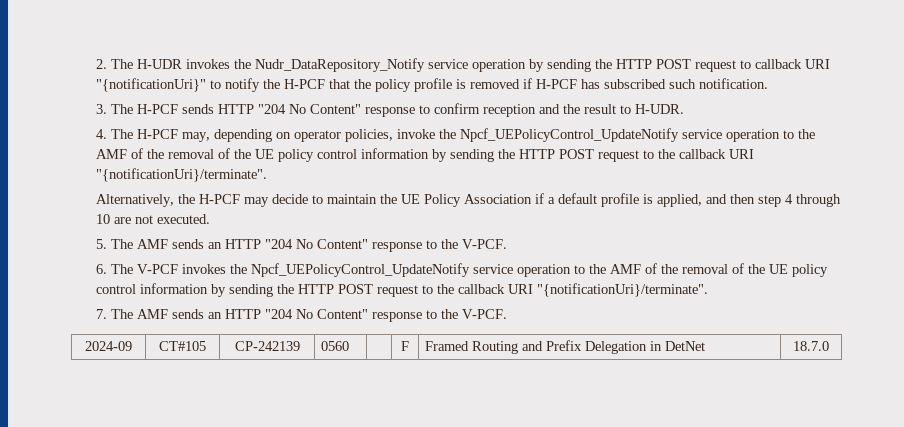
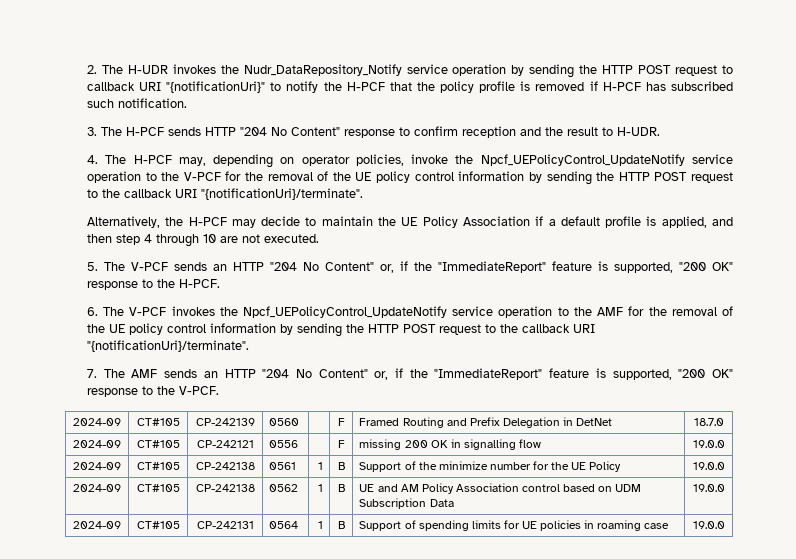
[96,148,144,159] AMF of -> [183,171,242,181] V-PCF for
[137,239,508,252] AMF sends an HTTP "204 No Content" response to the V-PCF. -> [130,261,733,273] [86,279,220,290] V-PCF sends an HTTP "204 No Content" or, if the "ImmediateReport" feature is supported, "200 OK" response to the H-PCF.
[645,263,658,274] of -> [628,306,645,316] for
(369, 314) none -> [374,368,733,380] or, if the "ImmediateReport" feature is supported, "200 OK"
(829, 346) none -> [73,440,121,448] [136,440,180,448] [196,440,254,448] [269,440,299,448] [337,440,345,448] [359,439,541,450] [692,440,725,448] [73,462,121,470] [136,462,180,470] [195,462,255,470] [269,462,297,470] [317,462,323,470] [337,462,345,470] [359,461,622,472] [692,462,725,470] [73,484,121,492] [136,484,180,492] [195,484,255,492] [269,484,299,492] [317,484,323,492] [337,484,345,492] [359,483,642,494] [359,498,454,509] [692,484,725,492] [73,521,121,529] [136,521,180,529] [196,521,254,529] [269,521,299,529] [317,521,323,529] [337,521,345,529] [359,520,670,531] [692,521,725,529] // 2024-09 | CT#105 | CP-242121 | 0556 | | F | missing 200 OK in signalling flow | 19.0.0 // 2024-09 | CT#105 | CP-242138 | 0561 | 1 | B | Support of the minimize number for the UE Policy | 19.0.0 // 2024-09 | CT#105 | CP-242138 | 0562 | 1 | B | UE and AM Policy Association control based on UDM Subscription Data | 19.0.0 // 2024-09 | CT#105 | CP-242131 | 0564 | 1 | B | Support of spending limits for UE policies in roaming case | 19.0.0

